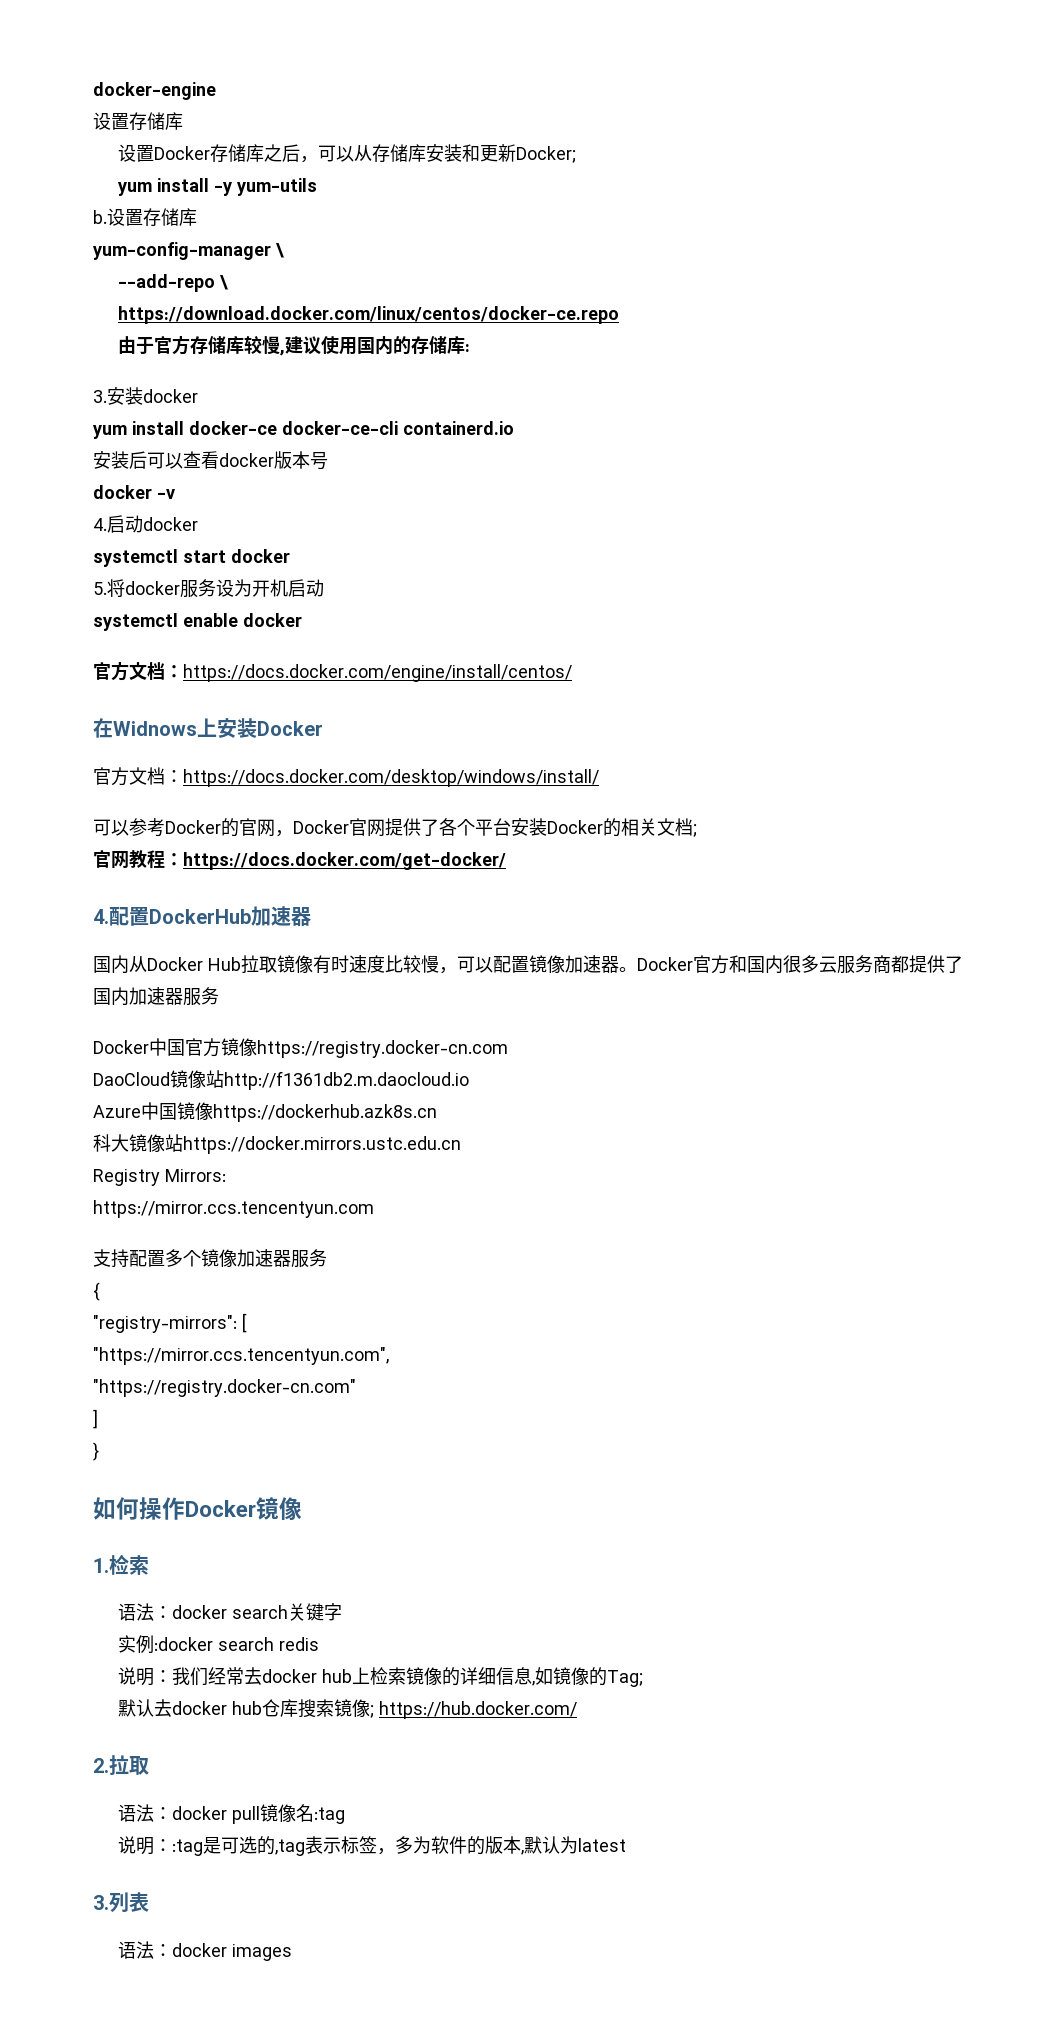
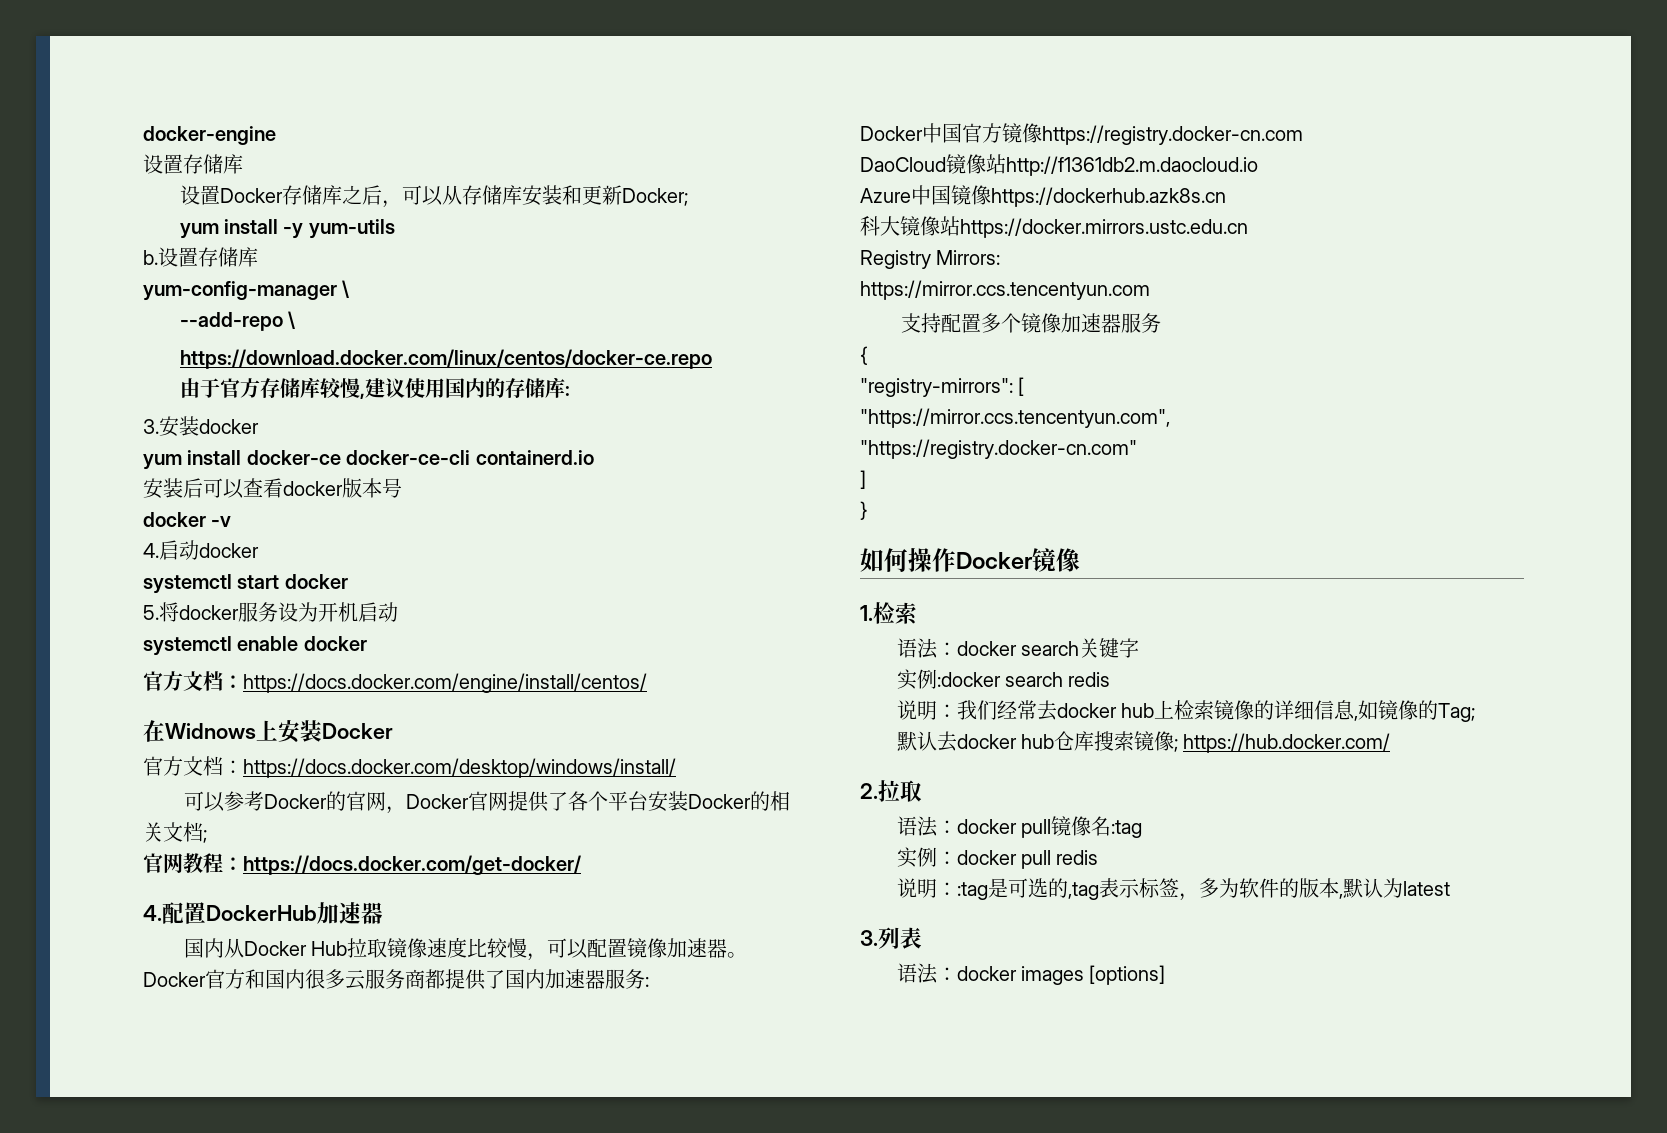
[313,955,349,974] 有时 -> (428, 948) none
(219, 996) none -> [645,976,649,987] :
(346, 1815) none -> [896,847,1099,869] // 实例：docker pull redis
(293, 1952) none -> [1089,965,1166,985] [options]

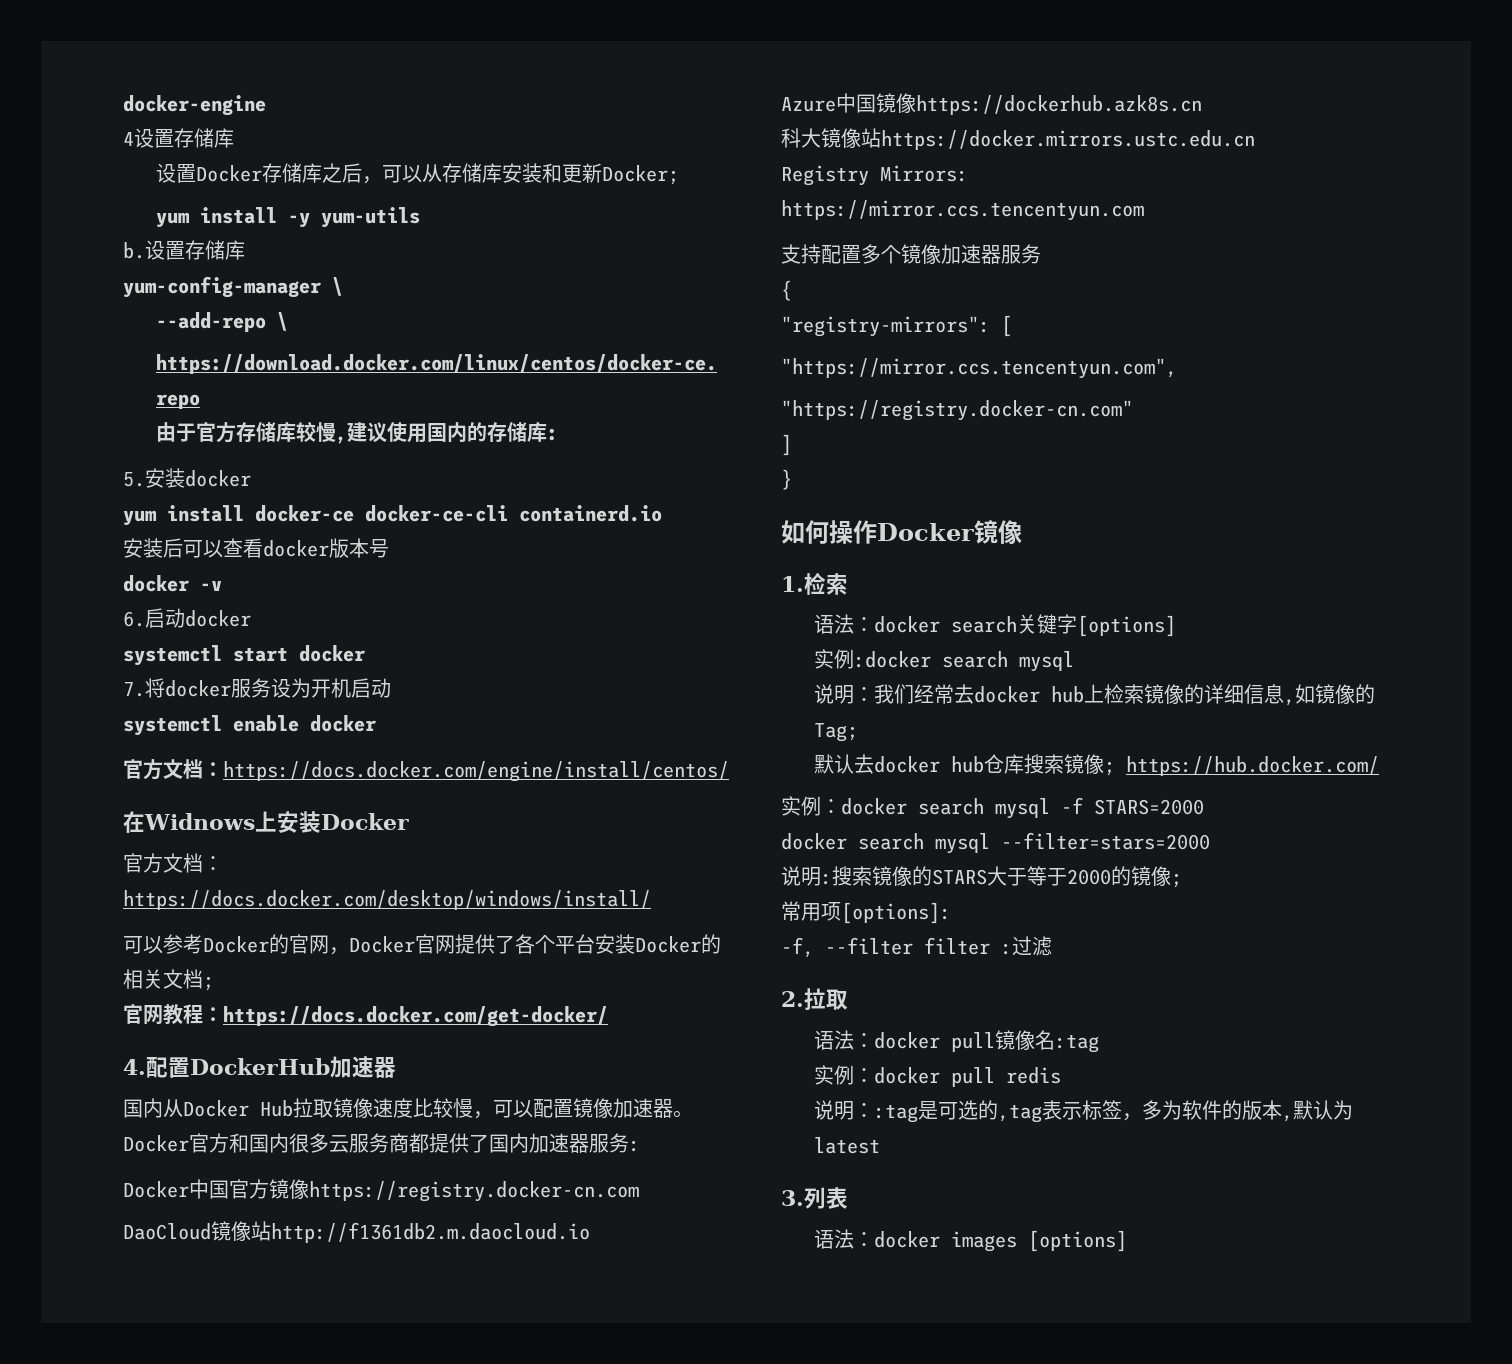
(276, 135) none -> [123,132,134,146] 4
[143,419,159,434] 3. -> [123,472,145,487] 5.
[143,543,159,558] 4. -> [123,611,145,627] 6.
[143,605,159,620] 5. -> [123,682,145,697] 7.
(1139, 648) none -> [1077,615,1177,637] [options]
[1068,672,1111,687] redis -> [1019,651,1075,672] mysql
(1391, 743) none -> [781,796,1204,819] [781,832,1210,854] [781,866,1182,888] [781,901,951,924] [781,936,1052,958] // 实例：docker search mysql -f STARS=2000 // docker search mysql --filter=stars=2000 // 说明:搜索镜像的STARS大于等于2000的镜像; // 常用项[options]: // -f, --filter filter :过滤

